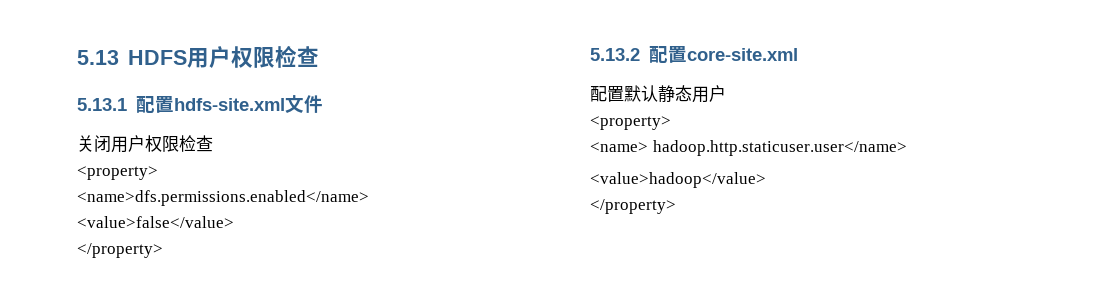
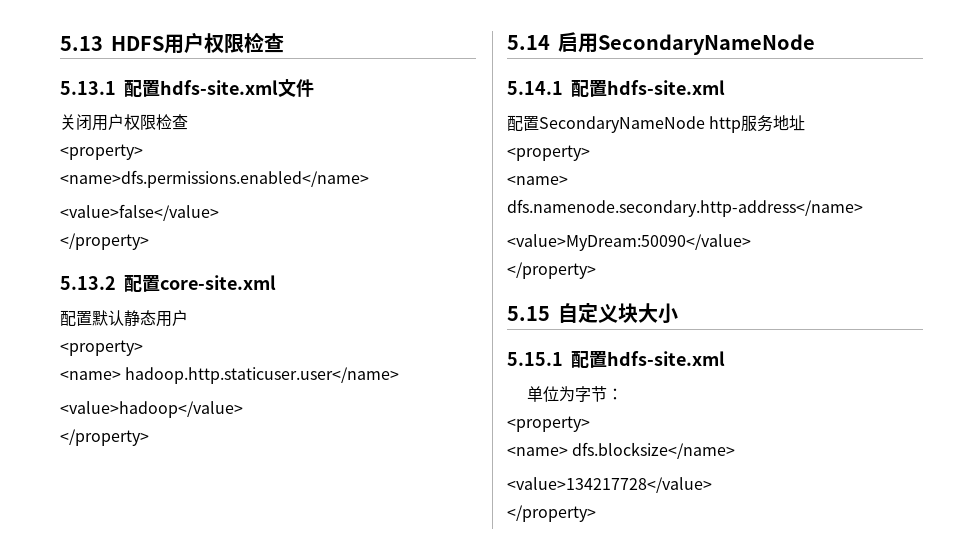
(676, 206) none -> [507,32,815,55] [507,80,725,97] [507,115,806,133] [507,145,590,161] [507,175,568,185] [507,199,863,217] [507,234,751,251] [507,262,596,279] [507,303,678,324] [507,351,725,368] [527,386,624,402] [507,416,590,432] [507,442,736,459] [507,477,712,493] [507,505,596,522] // 5.14启用SecondaryNameNode // 5.14.1配置hdfs-site.xml // 配置SecondaryNameNode http服务地址 // <property> // <name> dfs.namenode.secondary.http-address</name> // <value>MyDream:50090</value> // </property> // 5.15自定义块大小 // 5.15.1配置hdfs-site.xml // 单位为字节： // <property> // <name> dfs.blocksize</name> // <value>134217728</value> // </property>

